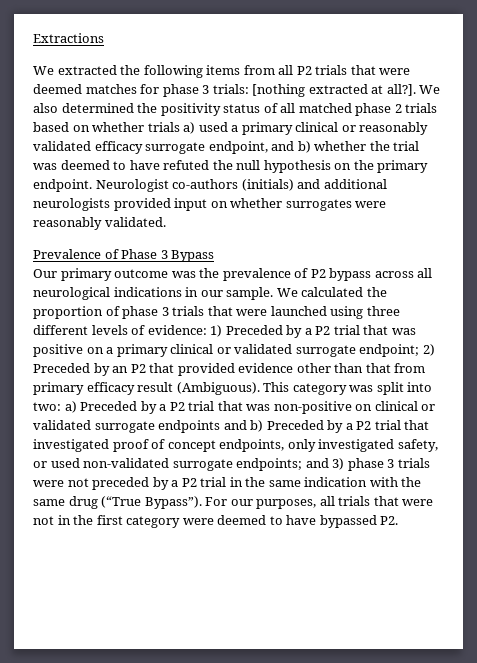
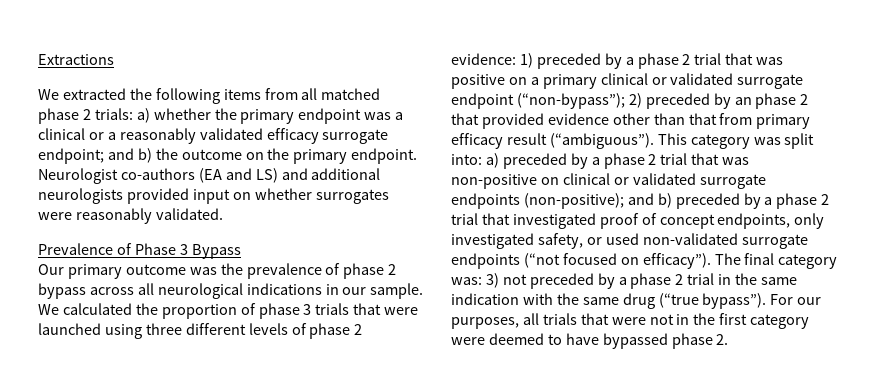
[296,65,411,75] [33,84,441,97] [33,103,438,116] [33,122,356,135] P2 trials that were deemed matches for phase 3 trials: [nothing extracted at all?]. We also determined the positivity status of all matched phase 2 trials based on whether trials a) used a primary clinical or -> [321,88,381,100] [38,108,404,124] [38,128,116,140] matched phase 2 trials: a) whether the primary endpoint was a clinical or a
[208,141,420,154] [33,160,331,173] endpoint, and b) whether the trial was deemed to have refuted the null hypothesis -> [38,148,242,164] endpoint; and b) the outcome
[241,179,294,191] (initials) -> [198,168,278,183] (EA and LS)
[310,269,326,278] P2 -> [343,263,397,279] phase 2
(146, 330) none -> [309,323,363,339] phase 2
[225,325,331,338] Preceded by a P2 -> [536,53,691,69] preceded by a phase 2
[359,344,435,357] [33,363,146,376] endpoint; 2) Preceded by an P2 -> [451,93,809,109] endpoint (“non-bypass”); 2) preceded by an phase 2
[176,382,260,395] (Ambiguous). -> [549,133,654,149] (“ambiguous”).
[407,382,433,392] [33,401,185,414] into two: a) Preceded by a P2 -> [451,153,657,169] into: a) preceded by a phase 2
[223,420,372,433] and b) Preceded by a P2 -> [523,193,830,209] (non-positive); and b) preceded by a phase 2
[236,458,430,471] [33,480,64,487] endpoints; and 3) phase 3 trials were -> [451,253,838,269] [451,273,499,288] endpoints (“not focused on efficacy”). The final category was: 3)
[181,478,197,487] P2 -> [630,273,684,289] phase 2
[101,496,202,509] (“True Bypass”). -> [658,293,767,309] (“true bypass”).
[380,516,399,525] P2. -> [671,333,729,349] phase 2.

